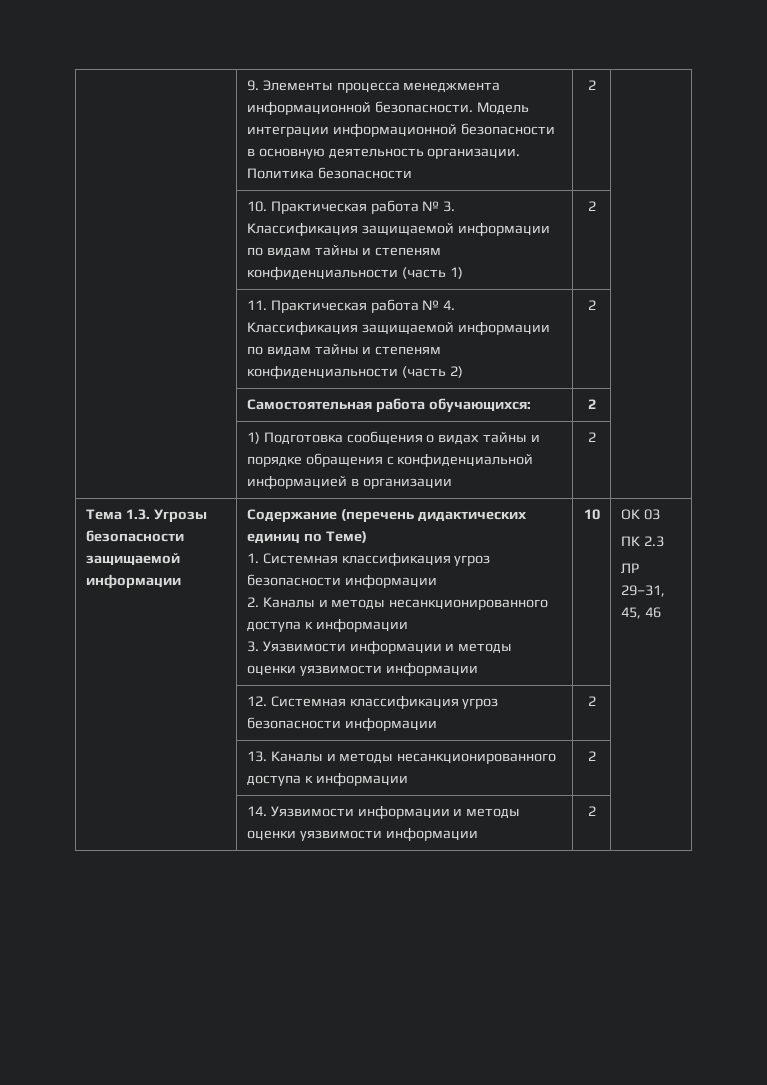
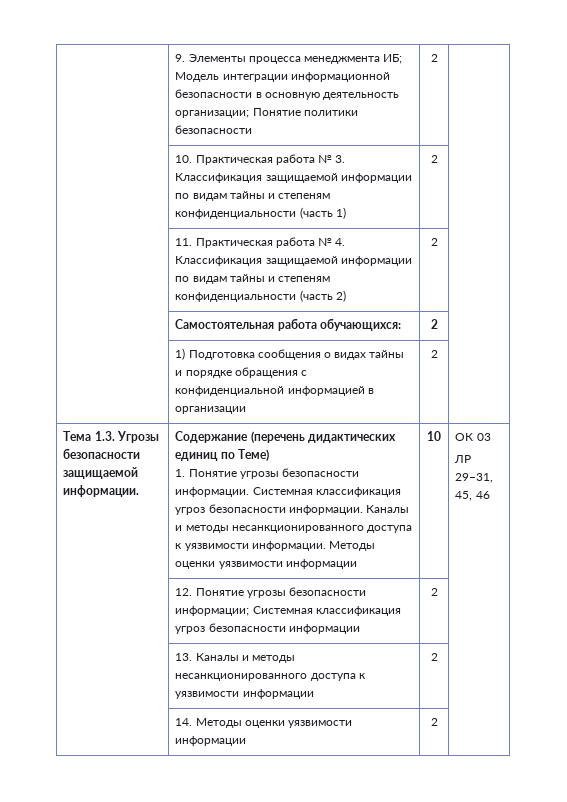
[246,101,473,115] информационной безопасности. -> [382,54,402,64] ИБ;
[427,148,521,159] [246,168,314,179] организации. Политика -> [175,108,358,118] организации; Понятие политики
[85,574,181,589] информации -> [63,485,140,497] информации.
[262,552,491,566] [246,574,437,588] [246,597,549,610] [246,618,408,632] [246,640,513,654] Системная классификация угроз безопасности информации // 2. Каналы и методы несанкционированного доступа к информации // 3. Уязвимости информации и методы -> [188,468,359,479] [175,487,401,497] [175,504,409,515] [175,525,412,533] [175,541,375,551] Понятие угрозы безопасности информации. Системная классификация угроз безопасности информации. Каналы и методы несанкционированного доступа к уязвимости информации. Методы
[620,536,664,547] // ПК 2.3 -> (491, 437) none
(267, 701) none -> [195,587,366,598] [175,606,250,616] Понятие угрозы безопасности информации;
(313, 779) none -> [175,691,240,699] уязвимости
[270,805,521,819] Уязвимости информации и методы -> [195,718,242,728] Методы

